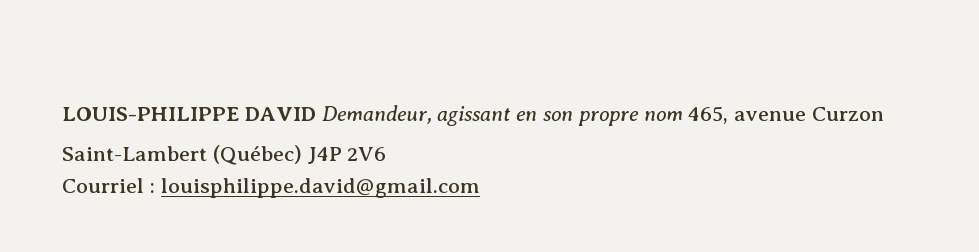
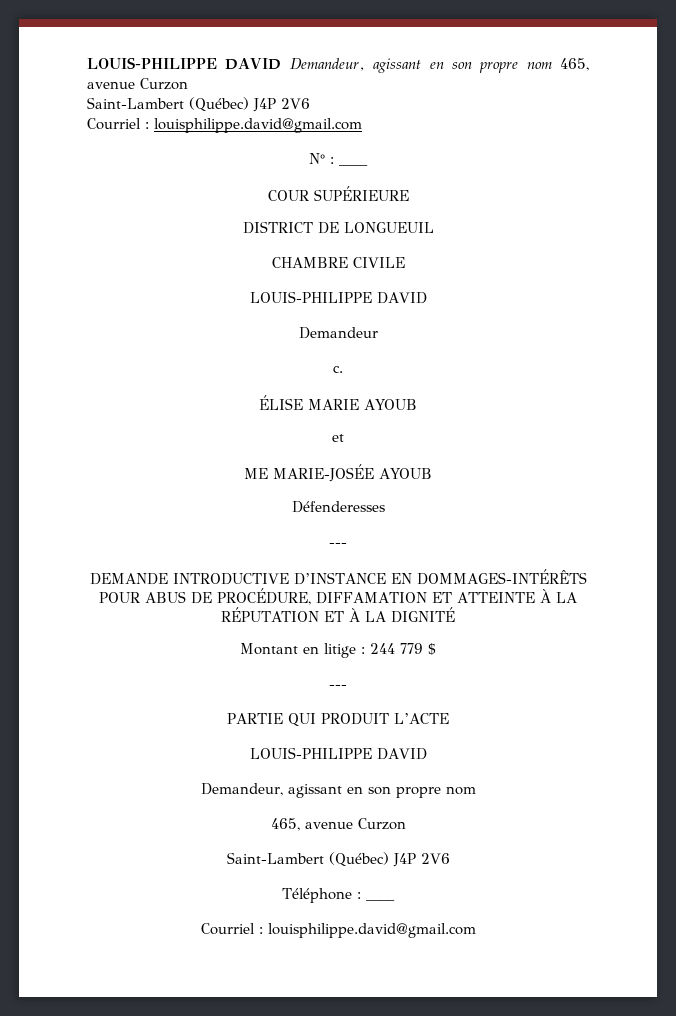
(480, 188) none -> [309,153,334,164] [339,164,368,166] [267,186,409,201] [242,221,434,234] [271,257,405,268] [249,291,427,304] [298,327,378,339] [333,365,343,373] [258,395,418,410] [332,434,344,442] [243,464,433,482] [291,501,385,513] [329,542,347,547] [89,569,587,585] [99,588,577,605] [220,607,456,623] [240,643,436,658] [329,684,347,689] [227,713,449,727] [249,747,427,760] [200,783,476,798] [270,818,406,831] [226,852,450,867] [282,888,361,903] [366,899,395,901] [200,923,476,938] // N° : ____ // COUR SUPÉRIEURE // DISTRICT DE LONGUEUIL // CHAMBRE CIVILE // LOUIS-PHILIPPE DAVID // Demandeur // c. // ÉLISE MARIE AYOUB // et // ME MARIE-JOSÉE AYOUB // Défenderesses // --- // DEMANDE INTRODUCTIVE D’INSTANCE EN DOMMAGES-INTÉRÊTS POUR ABUS DE PROCÉDURE, DIFFAMATION ET ATTEINTE À LA RÉPUTATION ET À LA DIGNITÉ // Montant en litige : 244 779 $ // --- // PARTIE QUI PRODUIT L’ACTE // LOUIS-PHILIPPE DAVID // Demandeur, agissant en son propre nom // 465, avenue Curzon // Saint-Lambert (Québec) J4P 2V6 // Téléphone : ____ // Courriel : louisphilippe.david@gmail.com

